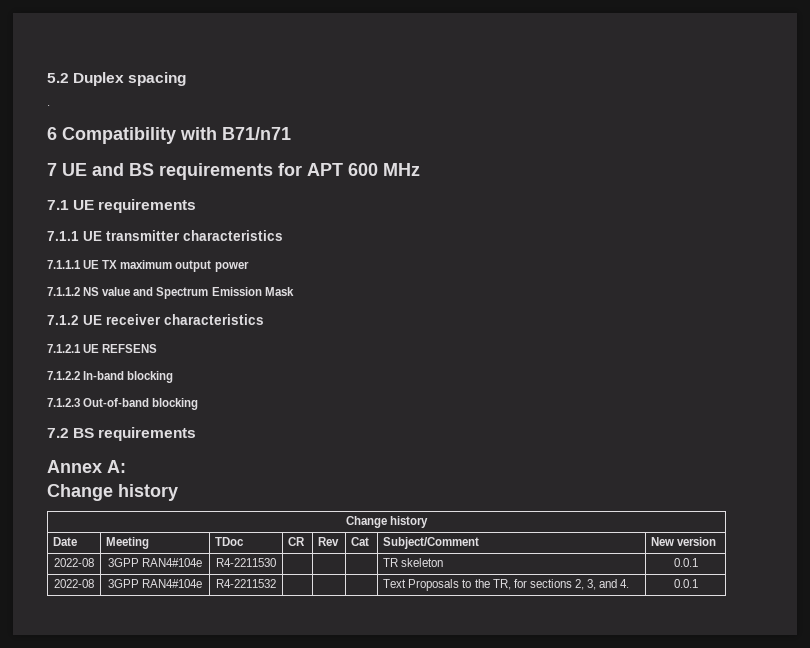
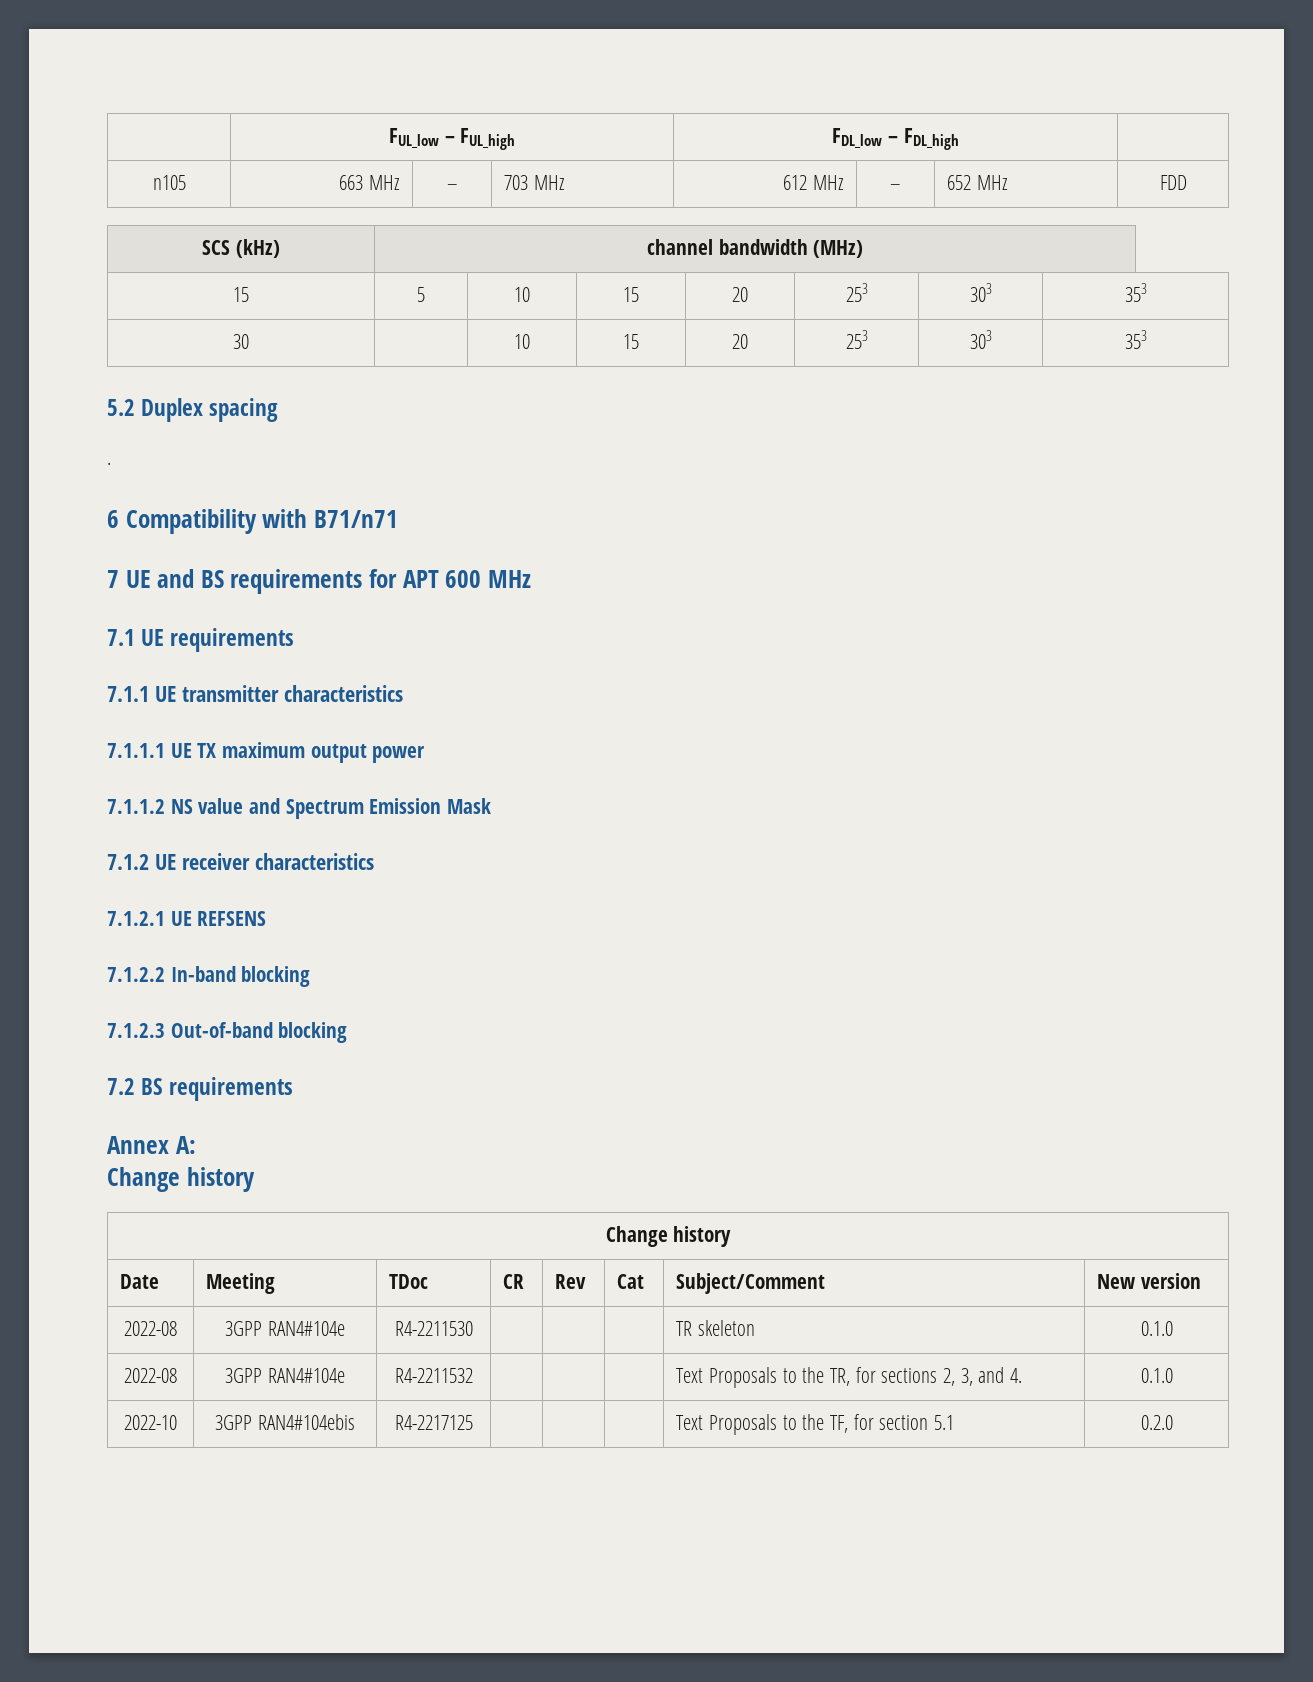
(47, 78) none -> [388,128,516,150] [832,128,959,150] [152,175,186,190] [339,175,400,190] [446,184,458,190] [504,175,565,190] [783,175,844,190] [890,184,901,190] [947,175,1008,190] [1159,175,1187,190] [202,239,280,258] [646,239,864,258] [233,287,249,302] [417,287,425,302] [514,287,530,302] [623,287,639,302] [732,287,748,302] [845,283,868,302] [969,283,992,302] [1124,283,1147,302] [233,334,249,349] [514,334,530,349] [623,334,639,349] [732,334,748,349] [845,330,868,349] [969,330,992,349] [1124,330,1147,349] | FUL_low – FUL_high | FDL_low – FDL_high | // n105 | 663 MHz | – | 703 MHz | 612 MHz | – | 652 MHz | FDD // SCS (kHz) | channel bandwidth (MHz) // 15 | 5 | 10 | 15 | 20 | 253 | 303 | 353 // 30 | | 10 | 15 | 20 | 253 | 303 | 353 //
[673,558,698,567] 0.0.1 -> [1140,1321,1173,1336] 0.1.0
[673,579,698,588] 0.0.1 -> [1140,1368,1173,1383] [124,1415,177,1430] [215,1414,355,1430] [394,1415,473,1430] [676,1414,954,1435] [1140,1415,1173,1430] 0.1.0 // 2022-10 | 3GPP RAN4#104ebis | R4-2217125 | | | | Text Proposals to the TF, for section 5.1 | 0.2.0

